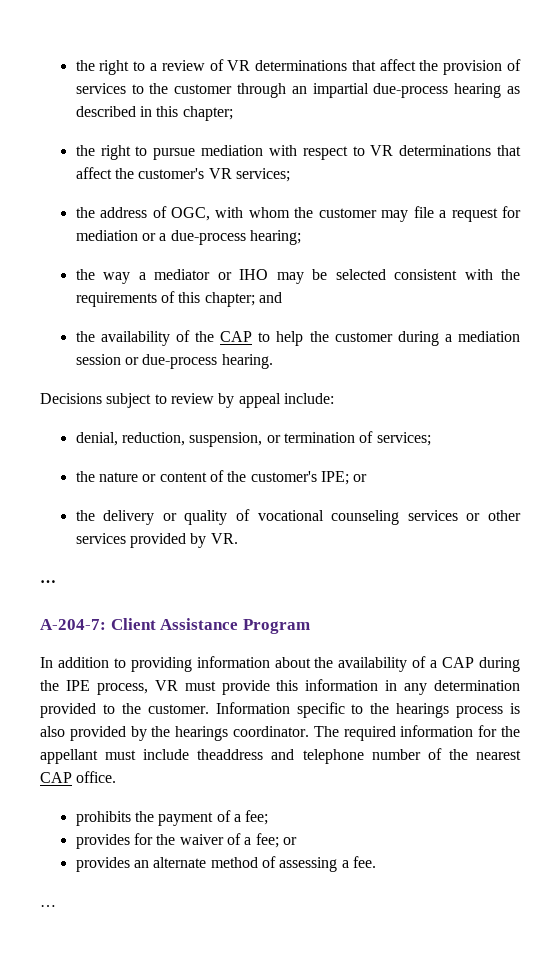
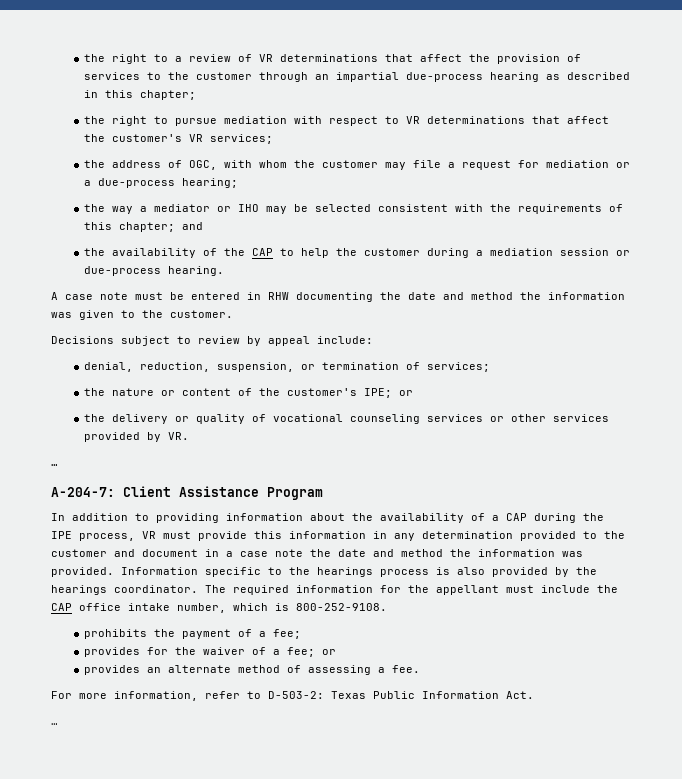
(273, 361) none -> [51,292,625,302] [51,310,233,320] // A case note must be entered in RHW documenting the date and method the information was given to the customer.
[147,704,209,714] customer. -> [51,549,583,557] [51,567,114,577] customer and document in a case note the date and method the information was provided.
[197,748,521,764] [40,771,117,783] theaddress and telephone number of the nearest CAP office. -> [597,585,618,593] [51,603,387,613] the CAP office intake number, which is 800-252-9108.
(376, 862) none -> [51,691,534,701] // For more information, refer to D-503-2: Texas Public Information Act.

